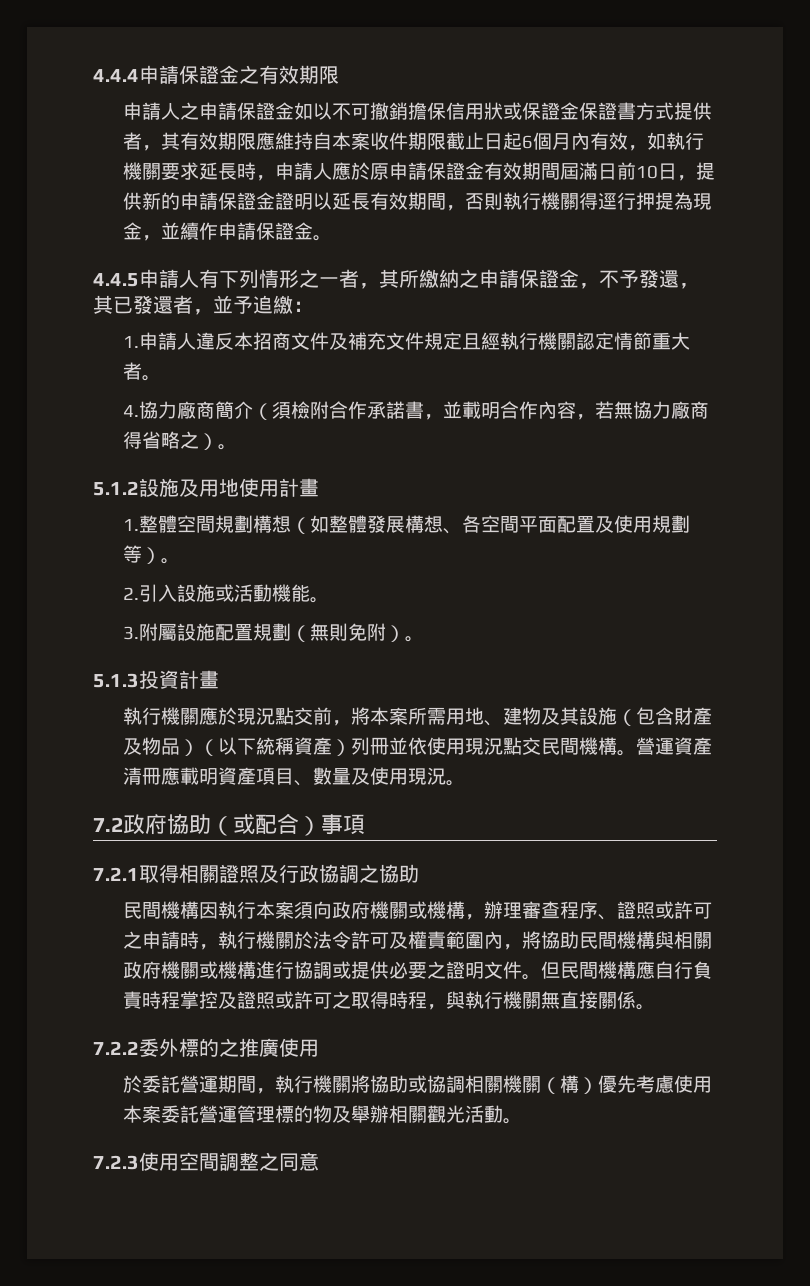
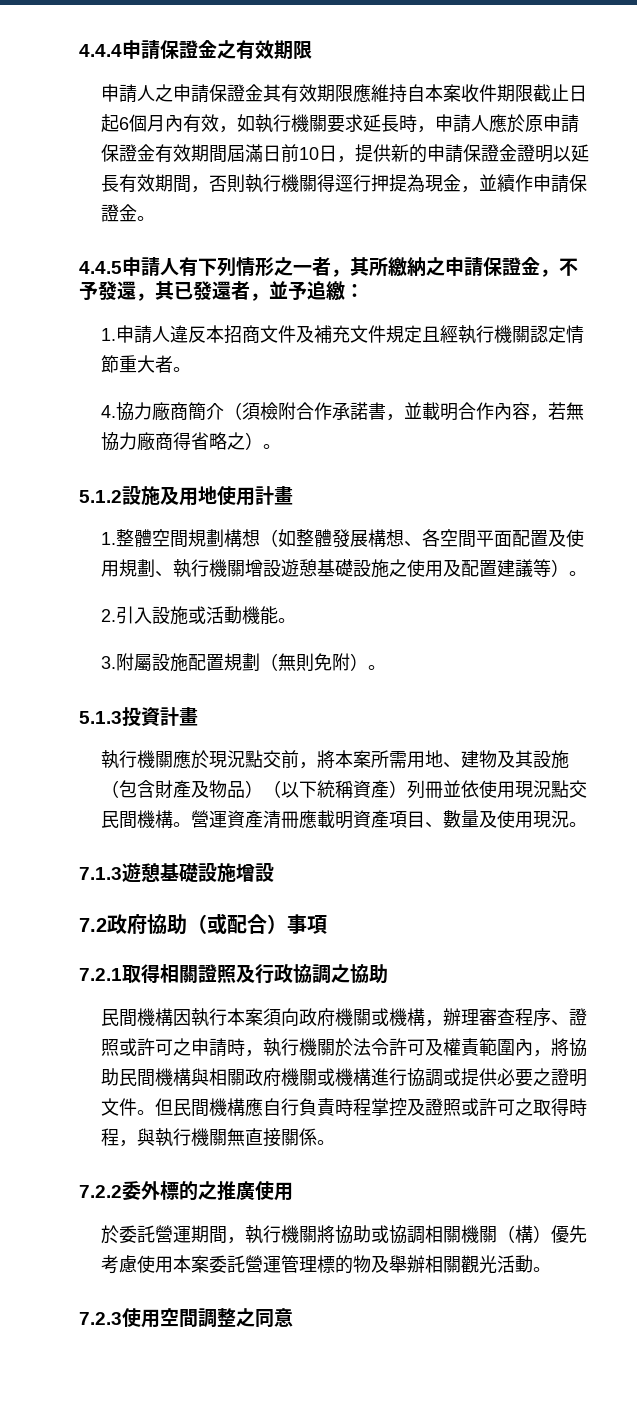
[293,102,712,120] [122,132,161,151] 如以不可撤銷擔保信用狀或保證金保證書方式提供者， -> (263, 93) none
(690, 524) none -> [154,559,533,578] 、執行機關增設遊憩基礎設施之使用及配置建議
(465, 783) none -> [79,863,274,883] // 7.1.3遊憩基礎設施增設

